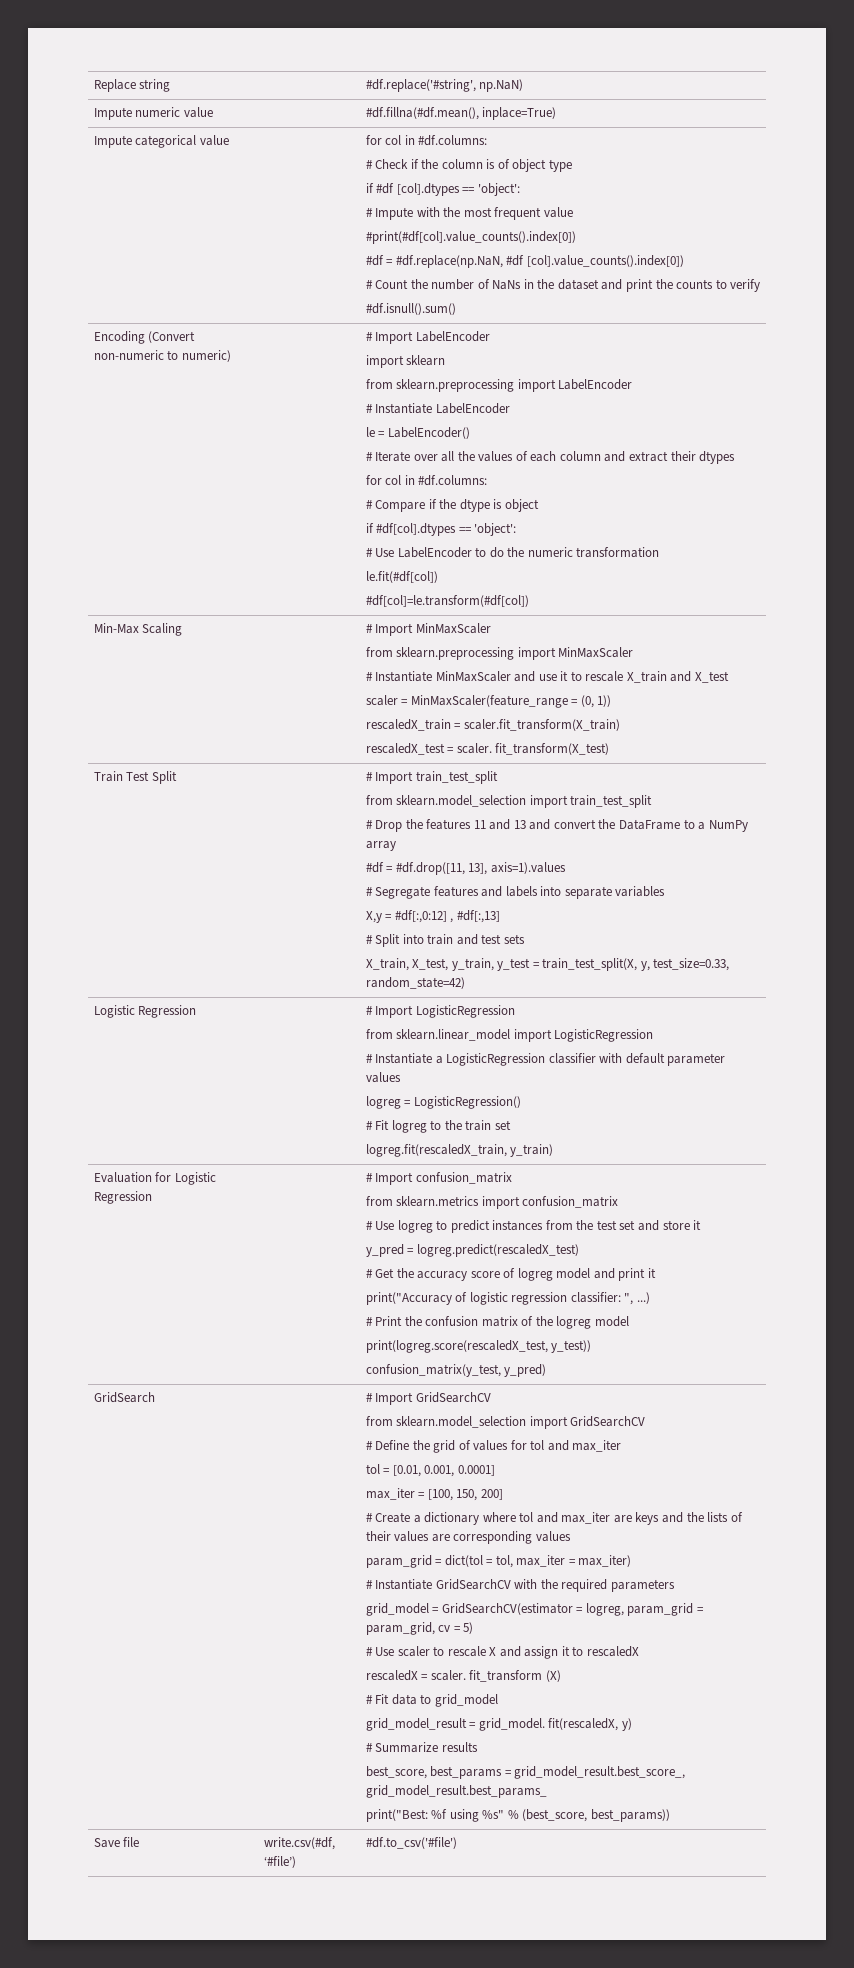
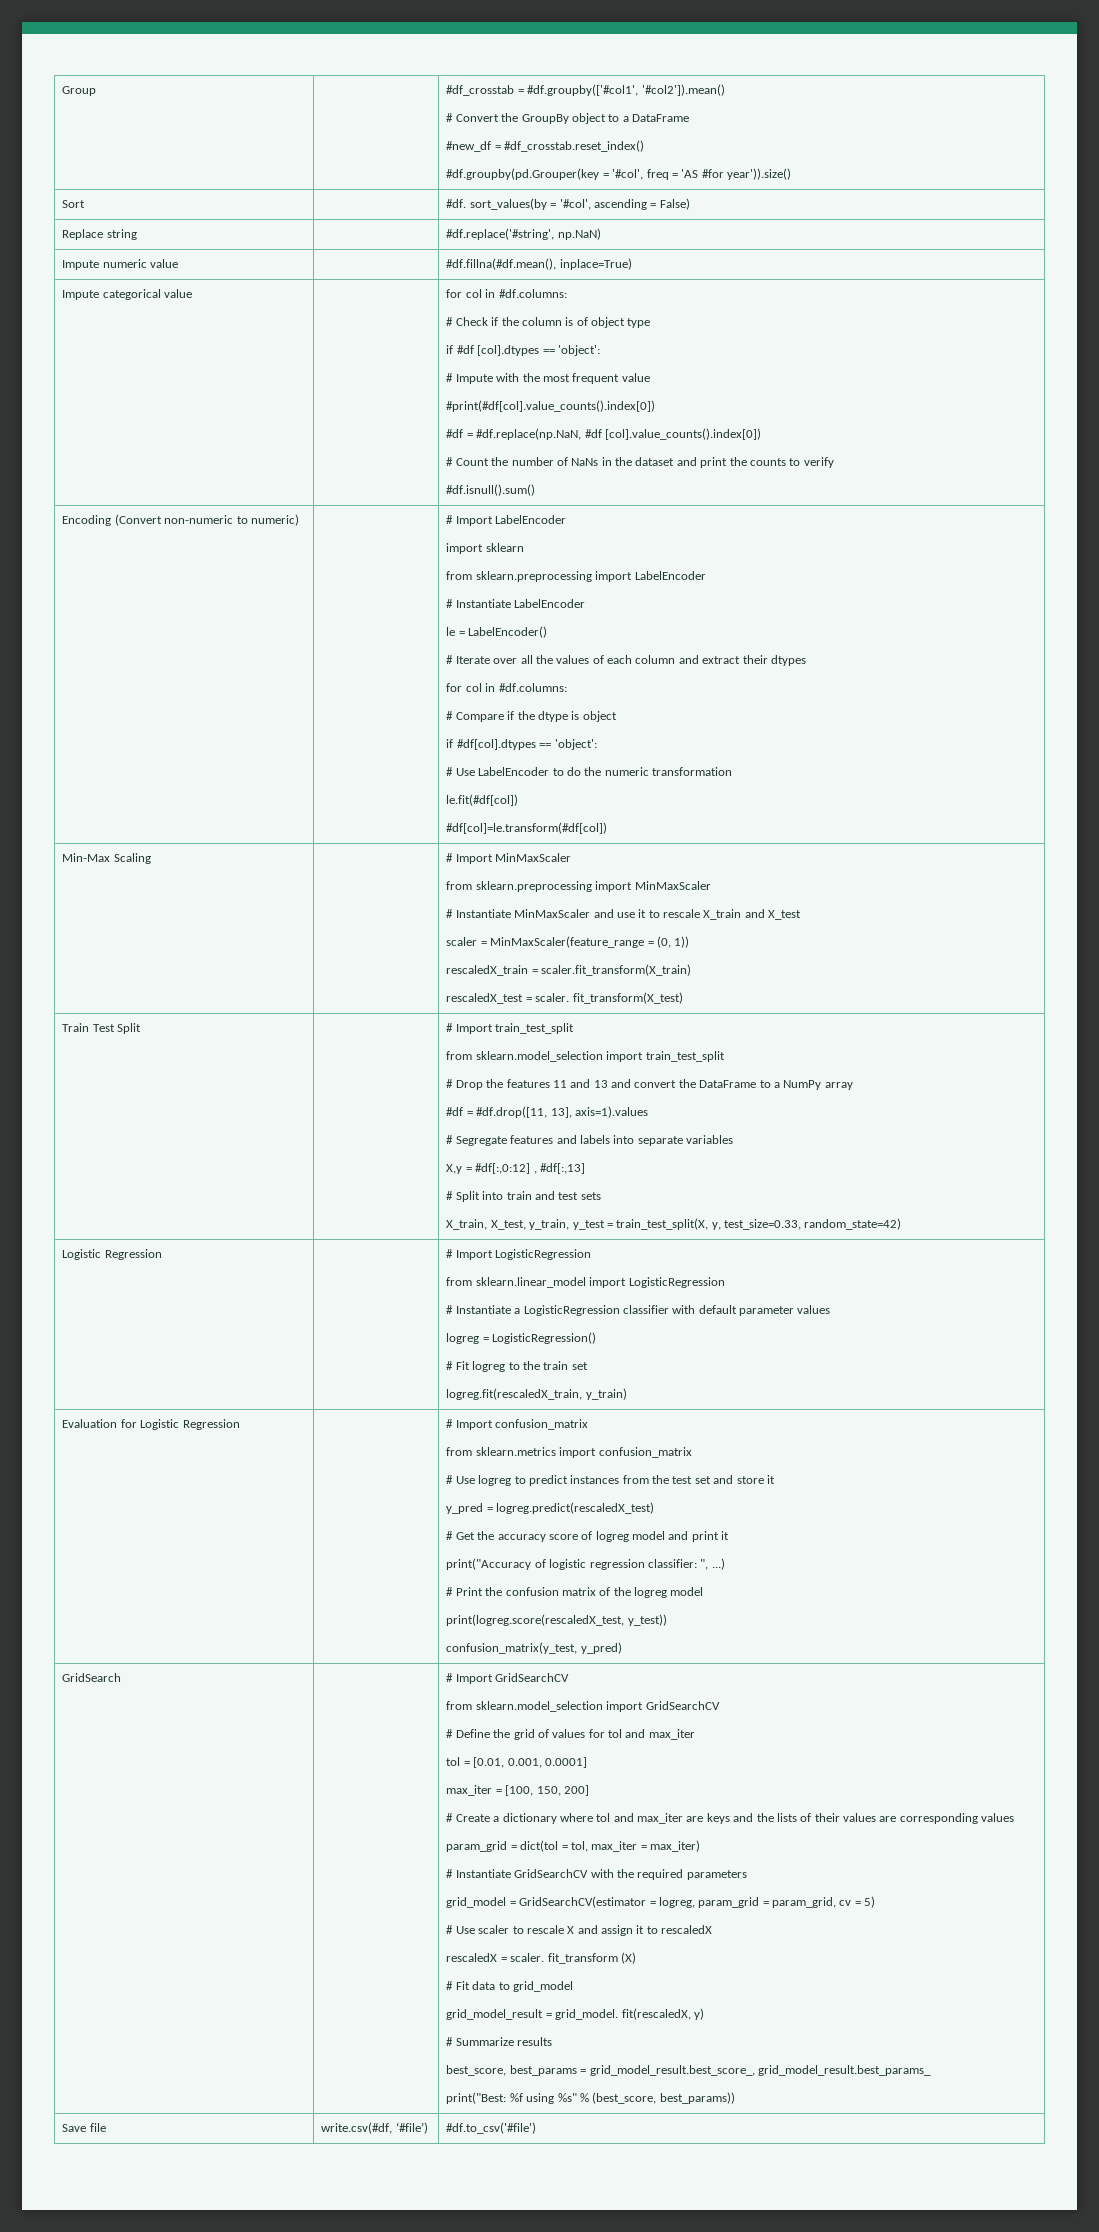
(93, 85) none -> [62,86,97,96] [446,84,725,96] [446,113,690,124] [446,140,645,152] [446,168,792,180] [62,200,86,208] [446,198,690,210] Group | | #df_crosstab = #df.groupby(['#col1', '#col2']).mean() // # Convert the GroupBy object to a DataFrame // #new_df = #df_crosstab.reset_index() // #df.groupby(pd.Grouper(key = '#col', freq = 'AS #for year')).size() // Sort | | #df. sort_values(by = '#col', ascending = False) //

